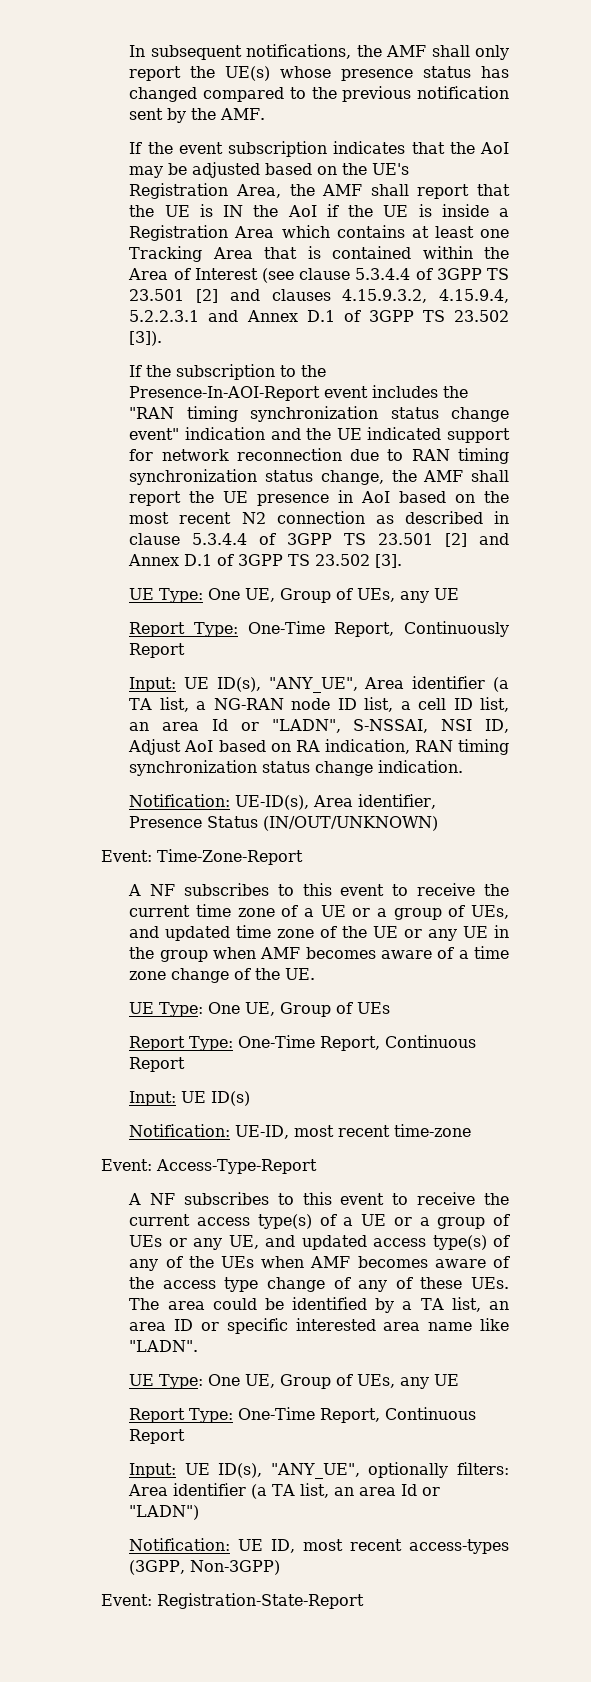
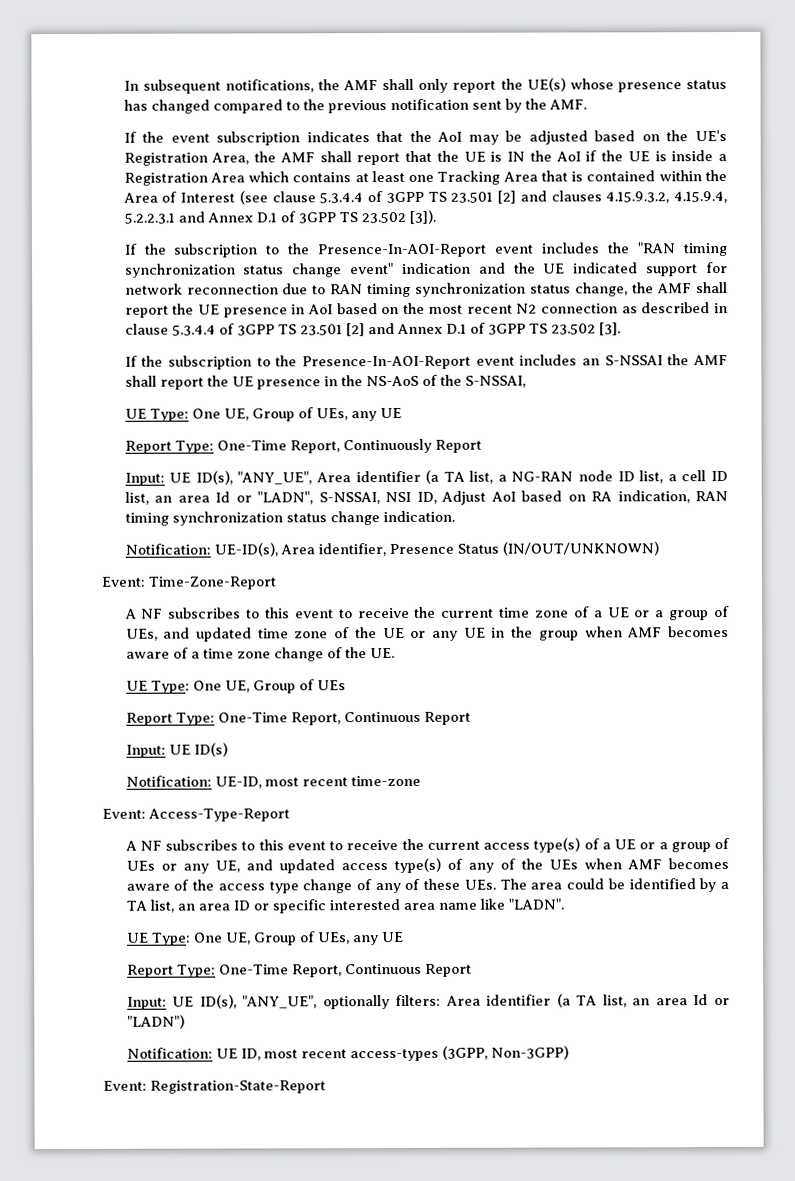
(403, 561) none -> [124,354,728,370] [124,374,526,390] // If the subscription to the Presence-In-AOI-Report event includes an S-NSSAI the AMF shall report the UE presence in the NS-AoS of the S-NSSAI,

